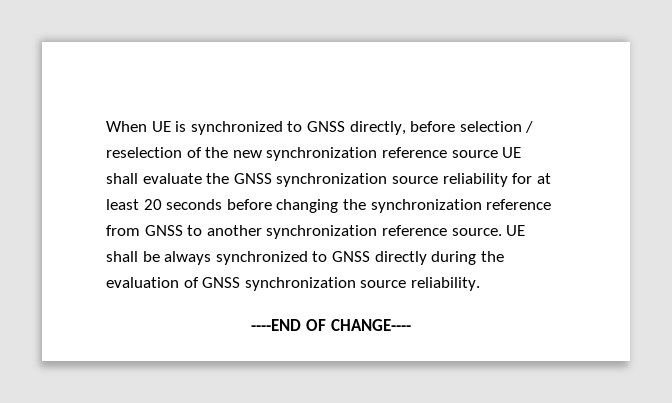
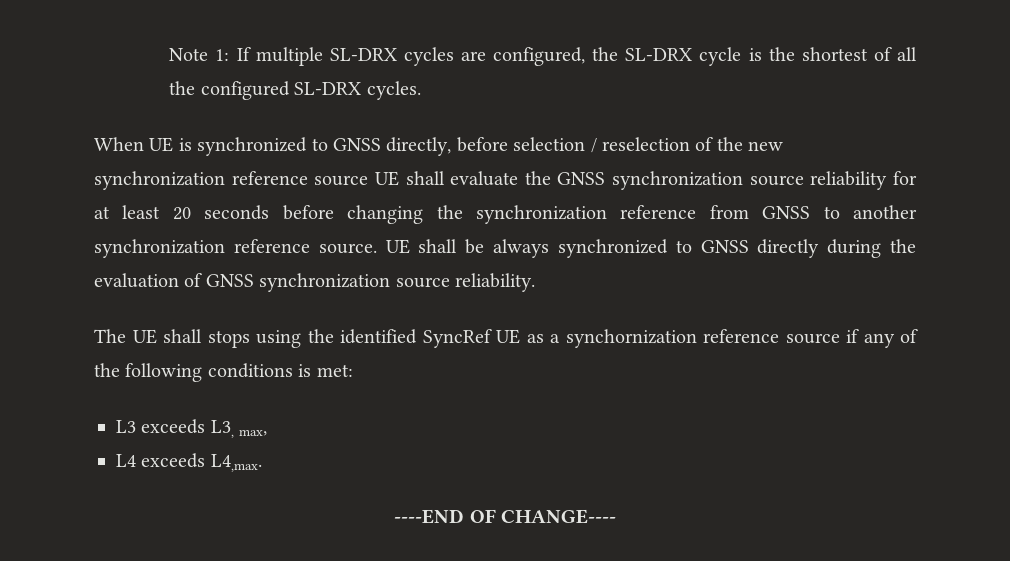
(106, 126) none -> [169,47,918,66] [169,81,421,100] Note 1: If multiple SL-DRX cycles are configured, the SL-DRX cycle is the shortest of all the configured SL-DRX cycles. //
(480, 284) none -> [94,329,918,348] [94,363,353,382] [116,419,268,438] [116,453,262,472] // The UE shall stops using the identified SyncRef UE as a synchornization reference source if any of the following conditions is met: // L3 exceeds L3, max, // L4 exceeds L4,max.

